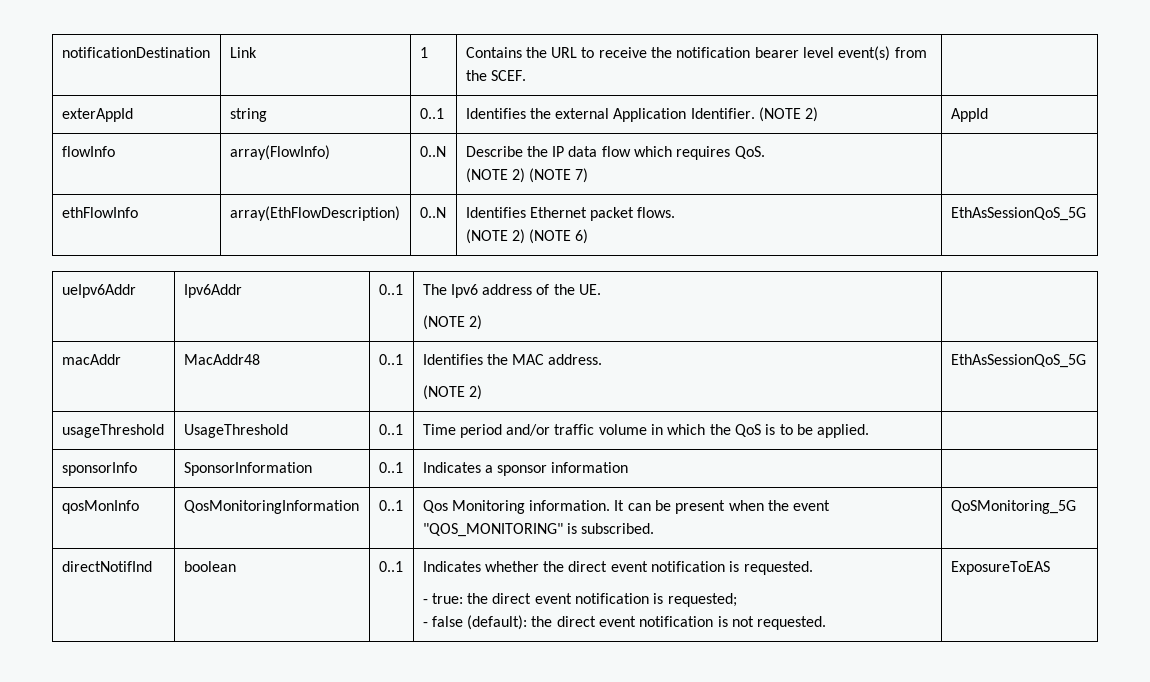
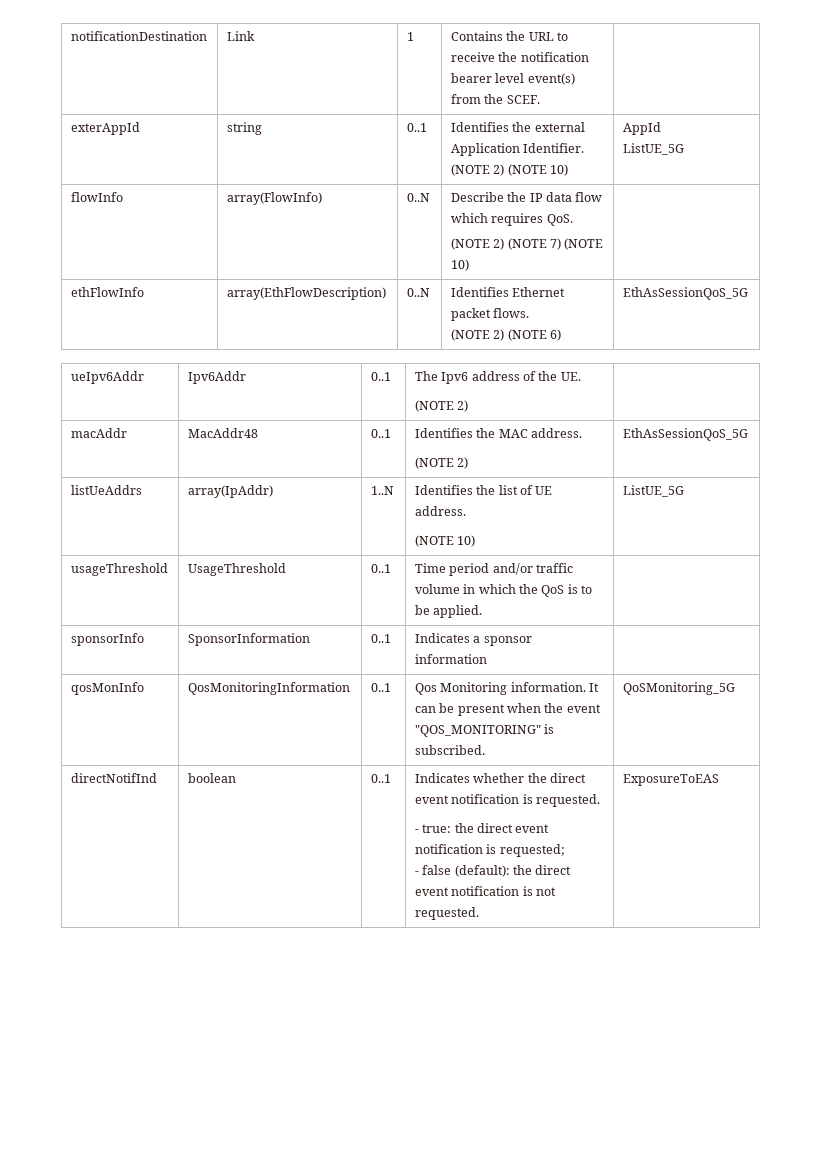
(819, 114) none -> [507,164,569,176] (NOTE 10)
(988, 115) none -> [622,143,684,155] // ListUE_5G
(589, 175) none -> [564,238,604,250] [450,259,469,271] (NOTE 10)
(1086, 361) none -> [70,485,142,495] [187,485,273,498] [370,486,394,495] [414,485,553,495] [414,506,466,516] [414,535,476,547] [622,485,684,497] // listUeAddrs | array(IpAddr) | 1..N | Identifies the list of UE address. // (NOTE 10) | ListUE_5G

